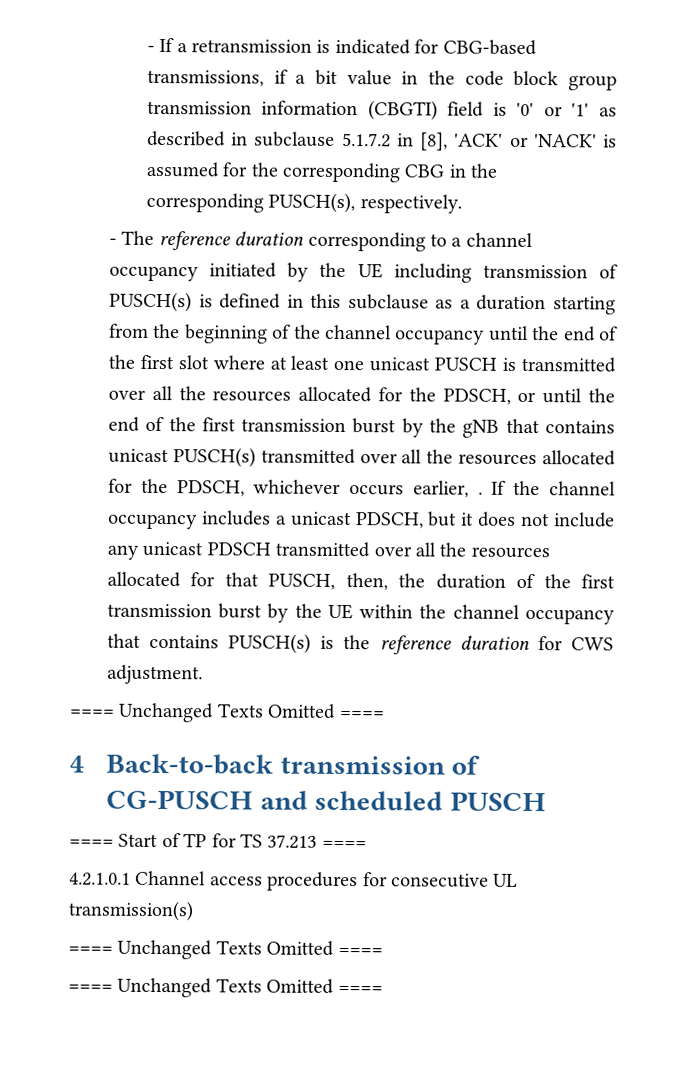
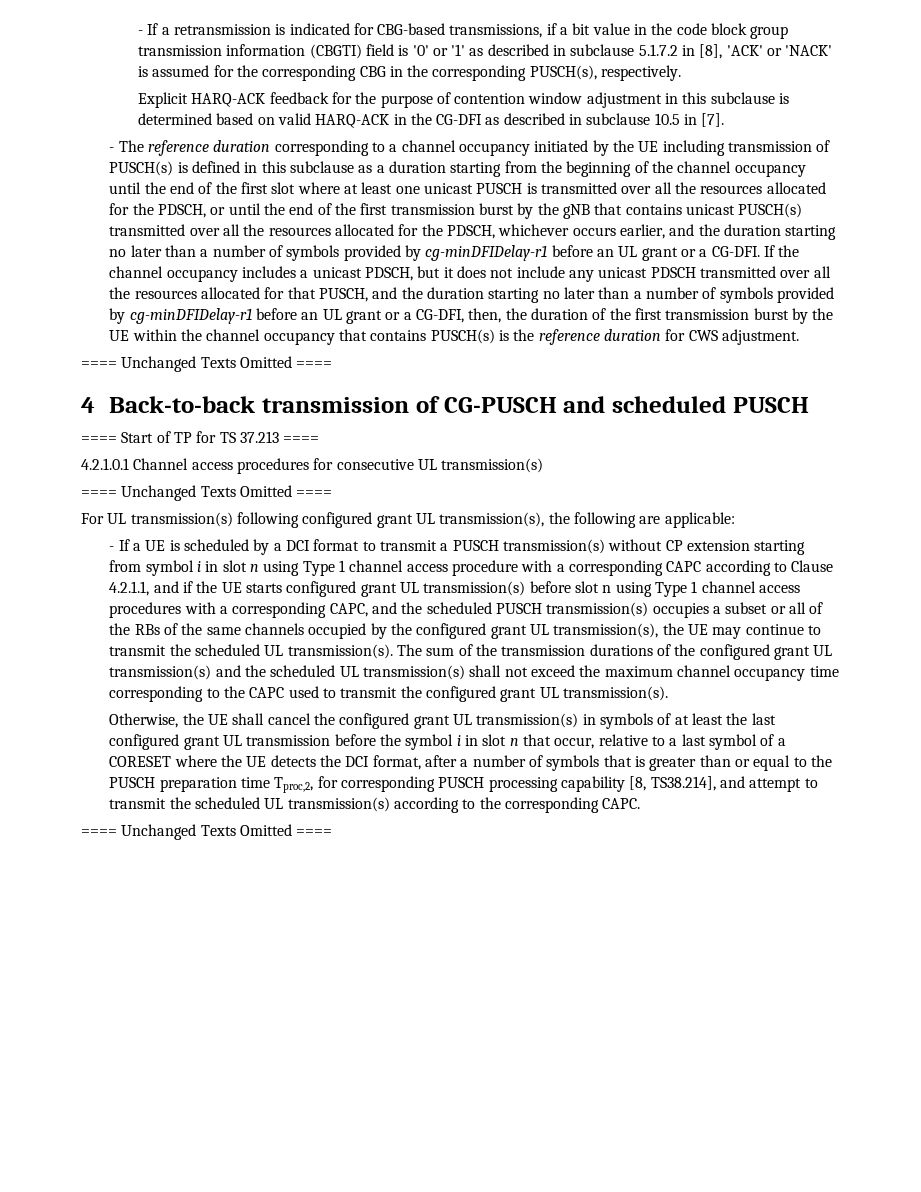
(462, 204) none -> [137,92,790,108] [137,113,725,128] // Explicit HARQ-ACK feedback for the purpose of contention window adjustment in this subclause is determined based on valid HARQ-ACK in the CG-DFI as described in subclause 10.5 in [7].
[477,491,483,495] . -> [669,224,837,240] [109,245,760,261] and the duration starting no later than a number of symbols provided by cg-minDFIDelay-r1 before an UL grant or a CG-DFI.
(336, 581) none -> [372,287,834,303] [109,308,465,324] and the duration starting no later than a number of symbols provided by cg-minDFIDelay-r1 before an UL grant or a CG-DFI,
(383, 951) none -> [81,512,735,528] [109,539,806,555] [109,560,834,576] [109,581,800,597] [109,602,824,618] [109,623,821,639] [109,644,833,660] [109,665,839,681] [109,686,668,702] [109,713,776,729] [109,734,786,750] [109,755,832,771] [109,776,818,793] [109,797,641,813] // For UL transmission(s) following configured grant UL transmission(s), the following are applicable: // - If a UE is scheduled by a DCI format to transmit a PUSCH transmission(s) without CP extension starting from symbol i in slot n using Type 1 channel access procedure with a corresponding CAPC according to Clause 4.2.1.1, and if the UE starts configured grant UL transmission(s) before slot n using Type 1 channel access procedures with a corresponding CAPC, and the scheduled PUSCH transmission(s) occupies a subset or all of the RBs of the same channels occupied by the configured grant UL transmission(s), the UE may continue to transmit the scheduled UL transmission(s). The sum of the transmission durations of the configured grant UL transmission(s) and the scheduled UL transmission(s) shall not exceed the maximum channel occupancy time corresponding to the CAPC used to transmit the configured grant UL transmission(s). // Otherwise, the UE shall cancel the configured grant UL transmission(s) in symbols of at least the last configured grant UL transmission before the symbol i in slot n that occur, relative to a last symbol of a CORESET where the UE detects the DCI format, after a number of symbols that is greater than or equal to the PUSCH preparation time Tproc,2, for corresponding PUSCH processing capability [8, TS38.214], and attempt to transmit the scheduled UL transmission(s) according to the corresponding CAPC.

